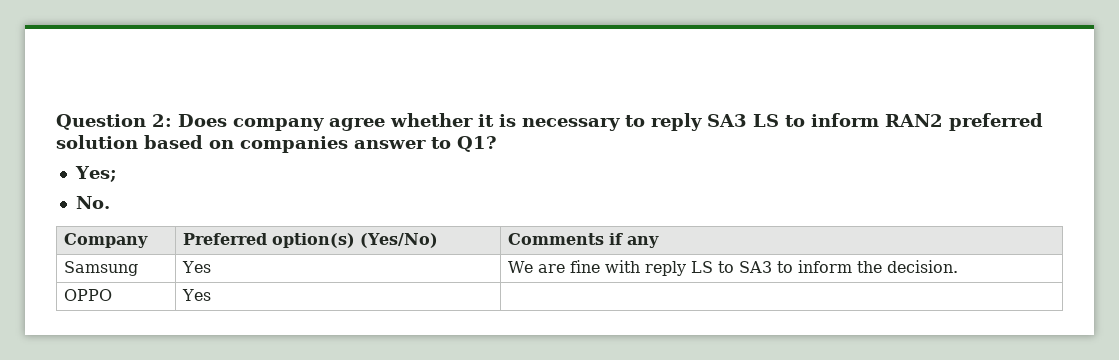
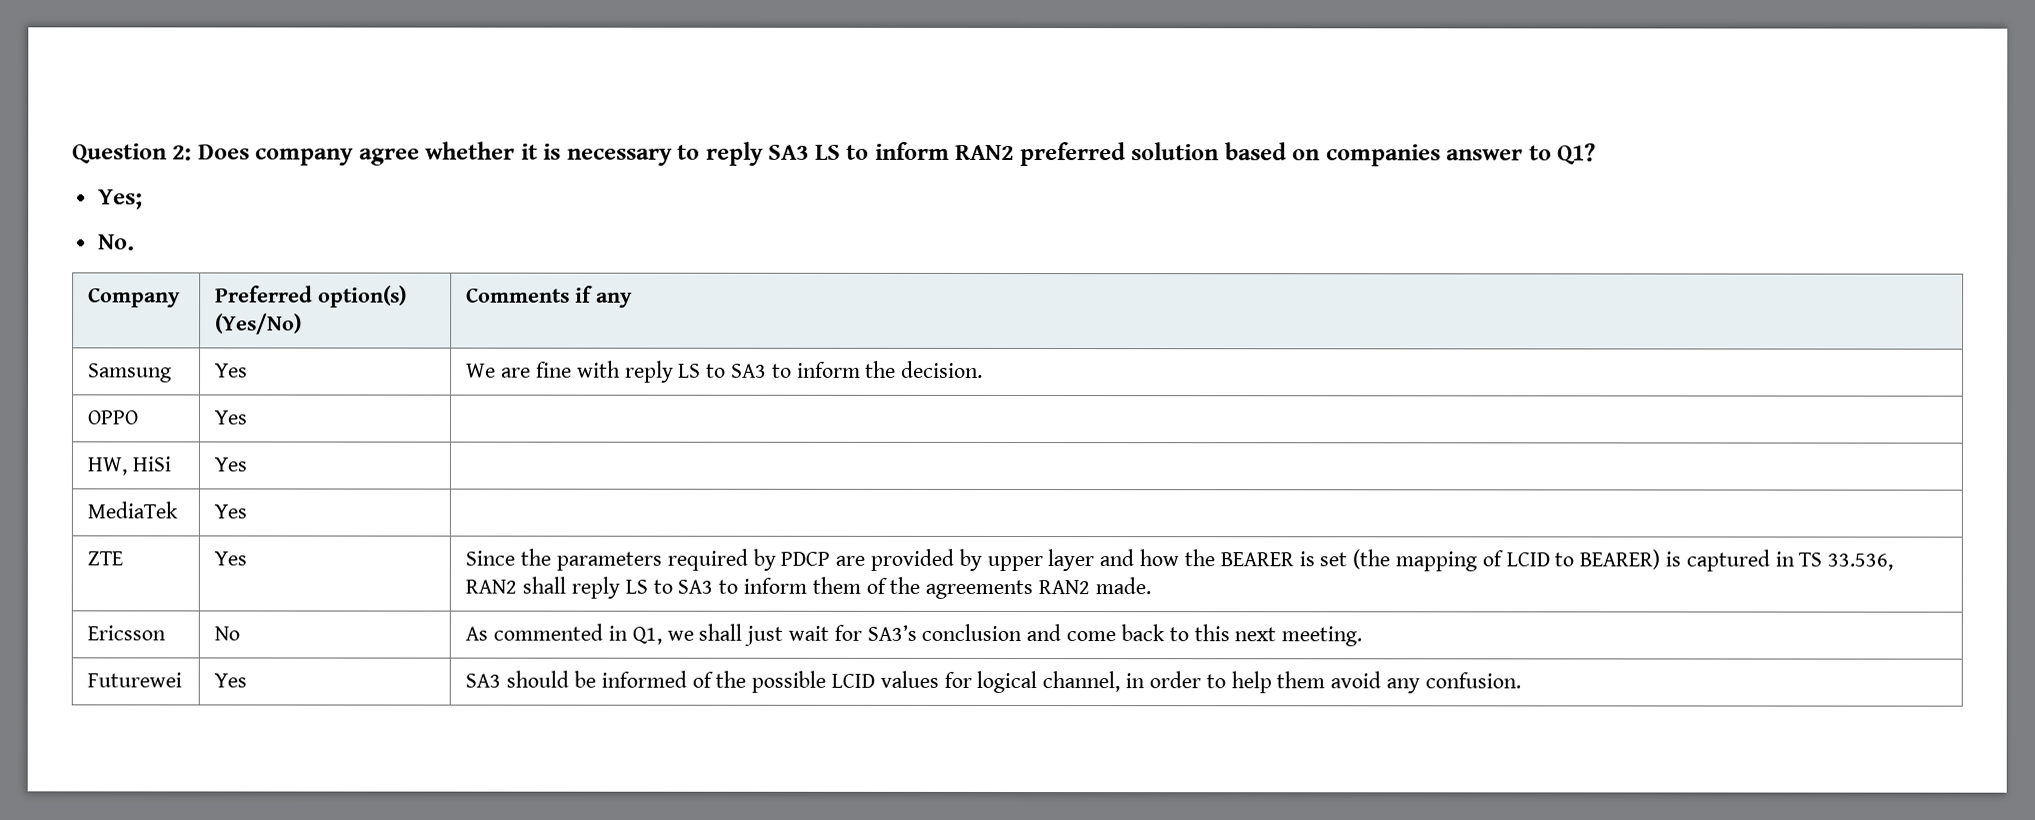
(212, 295) none -> [87,456,172,476] [214,457,248,472] [87,501,179,519] [214,504,248,519] [87,551,124,566] [214,551,248,566] [465,548,1894,572] [465,576,1151,600] [87,625,167,641] [214,626,241,641] [465,623,1363,647] [87,672,183,688] [214,673,248,688] [465,670,1521,694] // HW, HiSi | Yes | // MediaTek | Yes | // ZTE | Yes | Since the parameters required by PDCP are provided by upper layer and how the BEARER is set (the mapping of LCID to BEARER) is captured in TS 33.536, RAN2 shall reply LS to SA3 to inform them of the agreements RAN2 made. // Ericsson | No | As commented in Q1, we shall just wait for SA3’s conclusion and come back to this next meeting. // Futurewei | Yes | SA3 should be informed of the possible LCID values for logical channel, in order to help them avoid any confusion.

